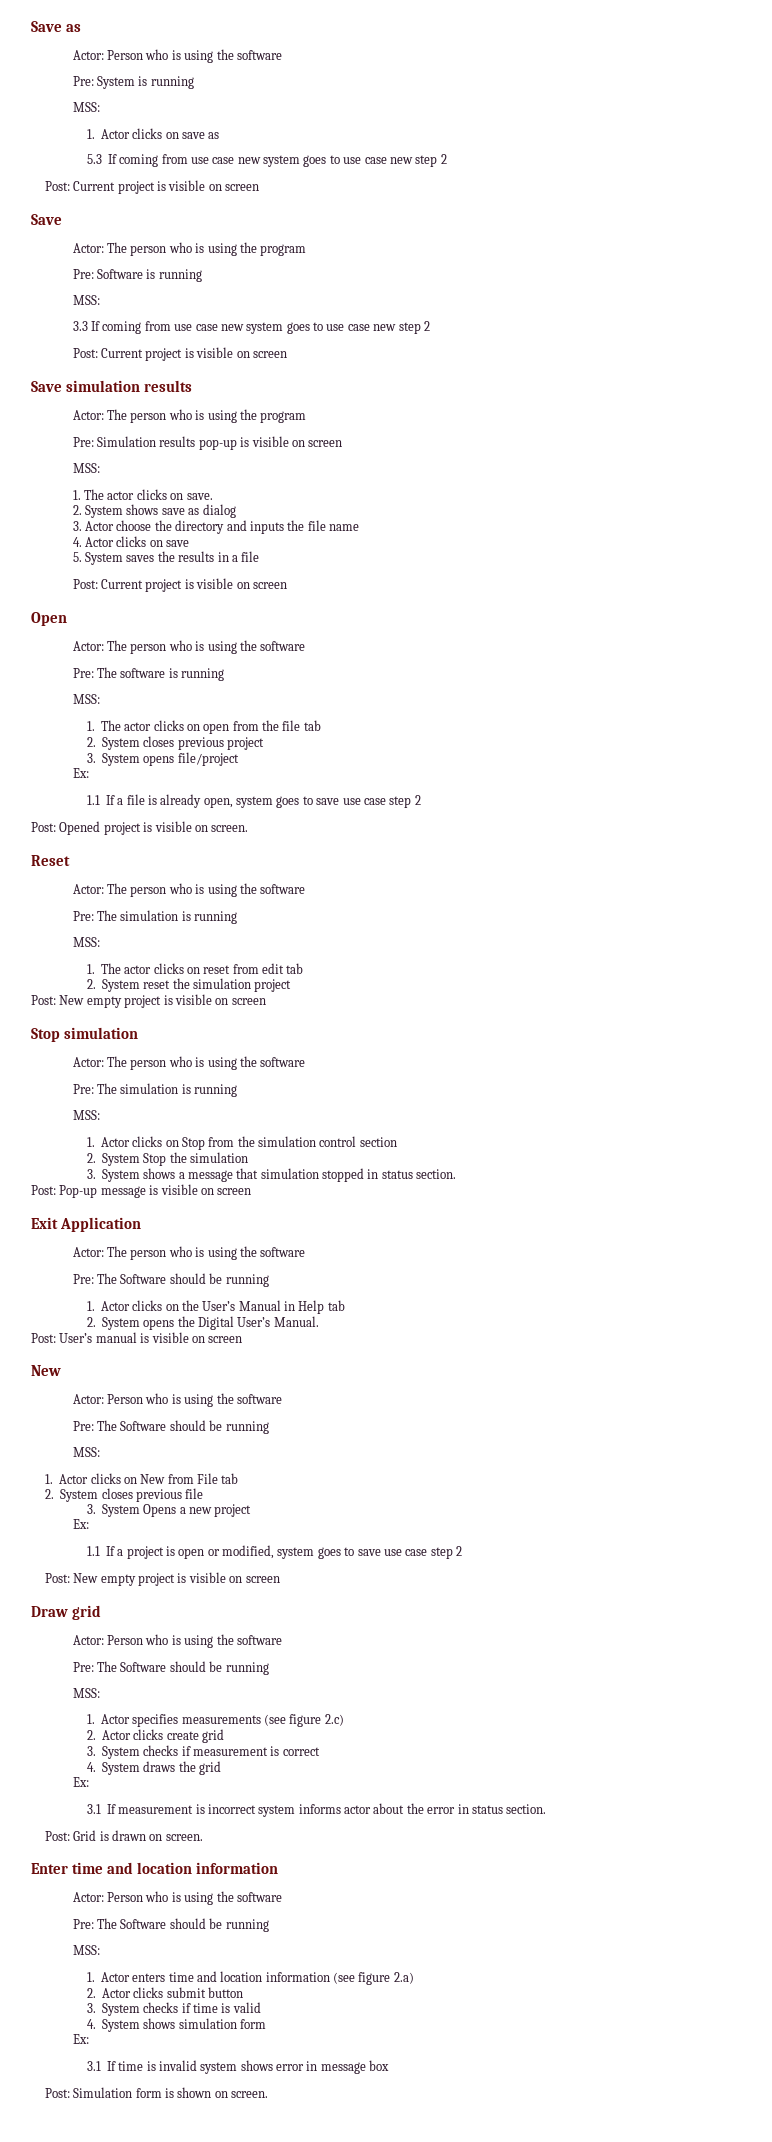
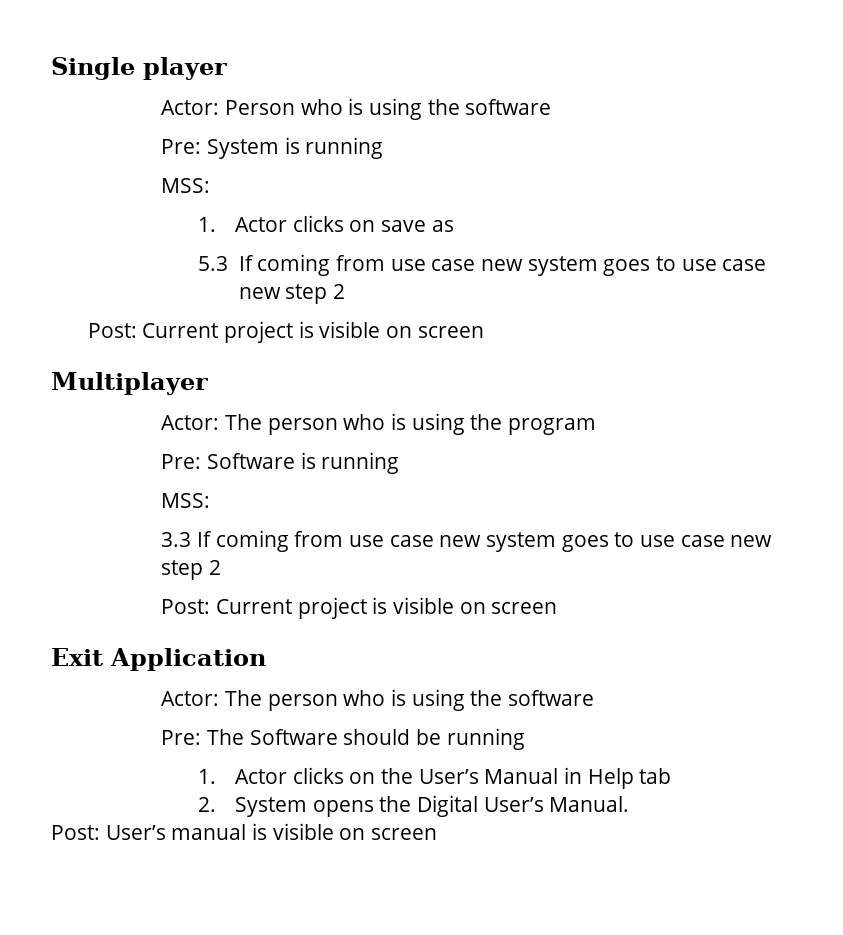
[31,21,81,32] Save as -> [51,57,227,80] Single player
[31,214,62,225] Save -> [51,372,208,395] Multiplayer
[31,380,192,392] [72,409,307,423] [72,436,343,450] [72,463,100,473] [72,489,213,500] [72,504,236,518] [72,520,360,534] [72,536,190,547] [72,551,260,565] [72,578,287,592] [31,612,67,626] [72,640,306,654] [72,667,225,681] [72,694,100,704] [86,720,321,734] [86,736,264,750] [86,752,239,766] [72,768,89,778] [86,794,421,808] [31,821,249,835] [31,855,70,866] [72,883,306,897] [72,910,238,924] [72,937,100,947] [86,963,304,974] [86,978,292,992] [31,994,266,1008] [31,1027,138,1042] [72,1056,306,1070] [72,1083,238,1097] [72,1110,100,1120] [86,1136,397,1150] [86,1152,248,1166] [86,1168,457,1182] [31,1184,252,1198] // Save simulation results // Actor: The person who is using the program // Pre: Simulation results pop-up is visible on screen // MSS: // 1. The actor clicks on save. // 2. System shows save as dialog // 3. Actor choose the directory and inputs the file name // 4. Actor clicks on save // 5. System saves the results in a file // Post: Current project is visible on screen // Open // Actor: The person who is using the software // Pre: The software is running // MSS: // 1. The actor clicks on open from the file tab // 2. System closes previous project // 3. System opens file/project // Ex: // 1.1 If a file is already open, system goes to save use case step 2 // Post: Opened project is visible on screen. // Reset // Actor: The person who is using the software // Pre: The simulation is running // MSS: // 1. The actor clicks on reset from edit tab // 2. System reset the simulation project // Post: New empty project is visible on screen // Stop simulation // Actor: The person who is using the software // Pre: The simulation is running // MSS: // 1. Actor clicks on Stop from the simulation control section // 2. System Stop the simulation // 3. System shows a message that simulation stopped in status section. // Post: Pop-up message is visible on screen -> (558, 608) none
[31,1365,61,1376] [72,1393,282,1407] [72,1420,269,1434] [72,1447,100,1457] [44,1473,239,1484] [44,1488,204,1502] [86,1504,252,1517] [72,1519,89,1529] [86,1545,463,1559] [44,1572,280,1586] [31,1605,101,1620] [72,1634,282,1648] [72,1661,269,1675] [72,1688,100,1698] [86,1714,344,1727] [86,1729,224,1743] [86,1745,320,1759] [86,1761,221,1775] [72,1777,89,1787] [86,1803,547,1817] [44,1830,203,1841] [31,1862,278,1874] [72,1891,282,1905] [72,1918,269,1932] [72,1945,100,1955] [86,1971,414,1985] [86,1987,243,1998] [86,2002,261,2016] [86,2018,266,2032] [72,2034,89,2044] [86,2060,390,2074] [44,2087,269,2098] // New // Actor: Person who is using the software // Pre: The Software should be running // MSS: // 1. Actor clicks on New from File tab // 2. System closes previous file // 3. System Opens a new project // Ex: // 1.1 If a project is open or modified, system goes to save use case step 2 // Post: New empty project is visible on screen // Draw grid // Actor: Person who is using the software // Pre: The Software should be running // MSS: // 1. Actor specifies measurements (see figure 2.c) // 2. Actor clicks create grid // 3. System checks if measurement is correct // 4. System draws the grid // Ex: // 3.1 If measurement is incorrect system informs actor about the error in status section. // Post: Grid is drawn on screen. // Enter time and location information // Actor: Person who is using the software // Pre: The Software should be running // MSS: // 1. Actor enters time and location information (see figure 2.a) // 2. Actor clicks submit button // 3. System checks if time is valid // 4. System shows simulation form // Ex: // 3.1 If time is invalid system shows error in message box // Post: Simulation form is shown on screen. -> (438, 834) none

